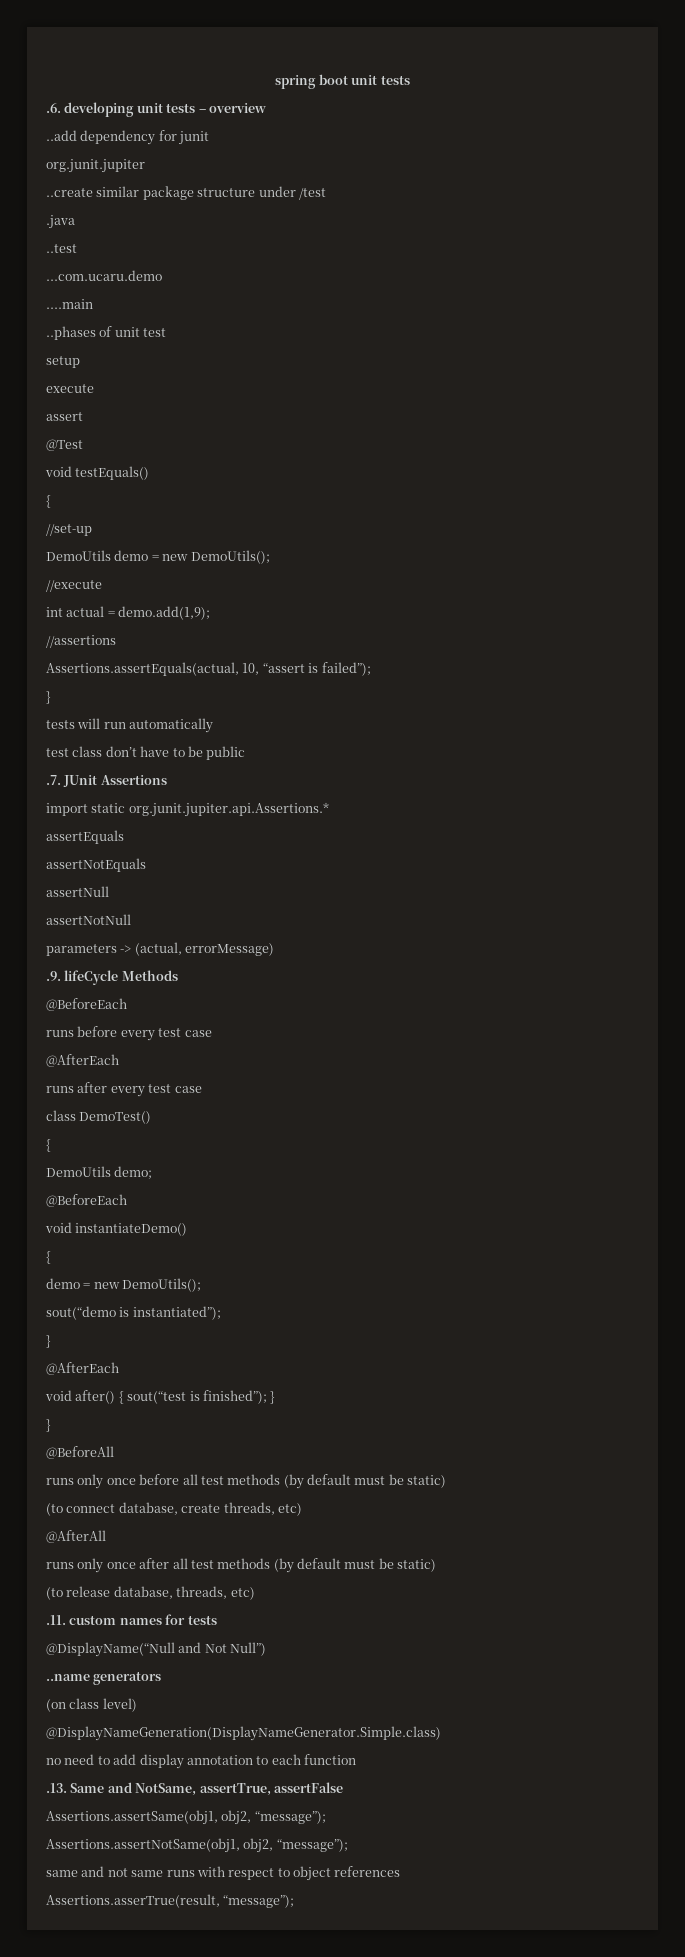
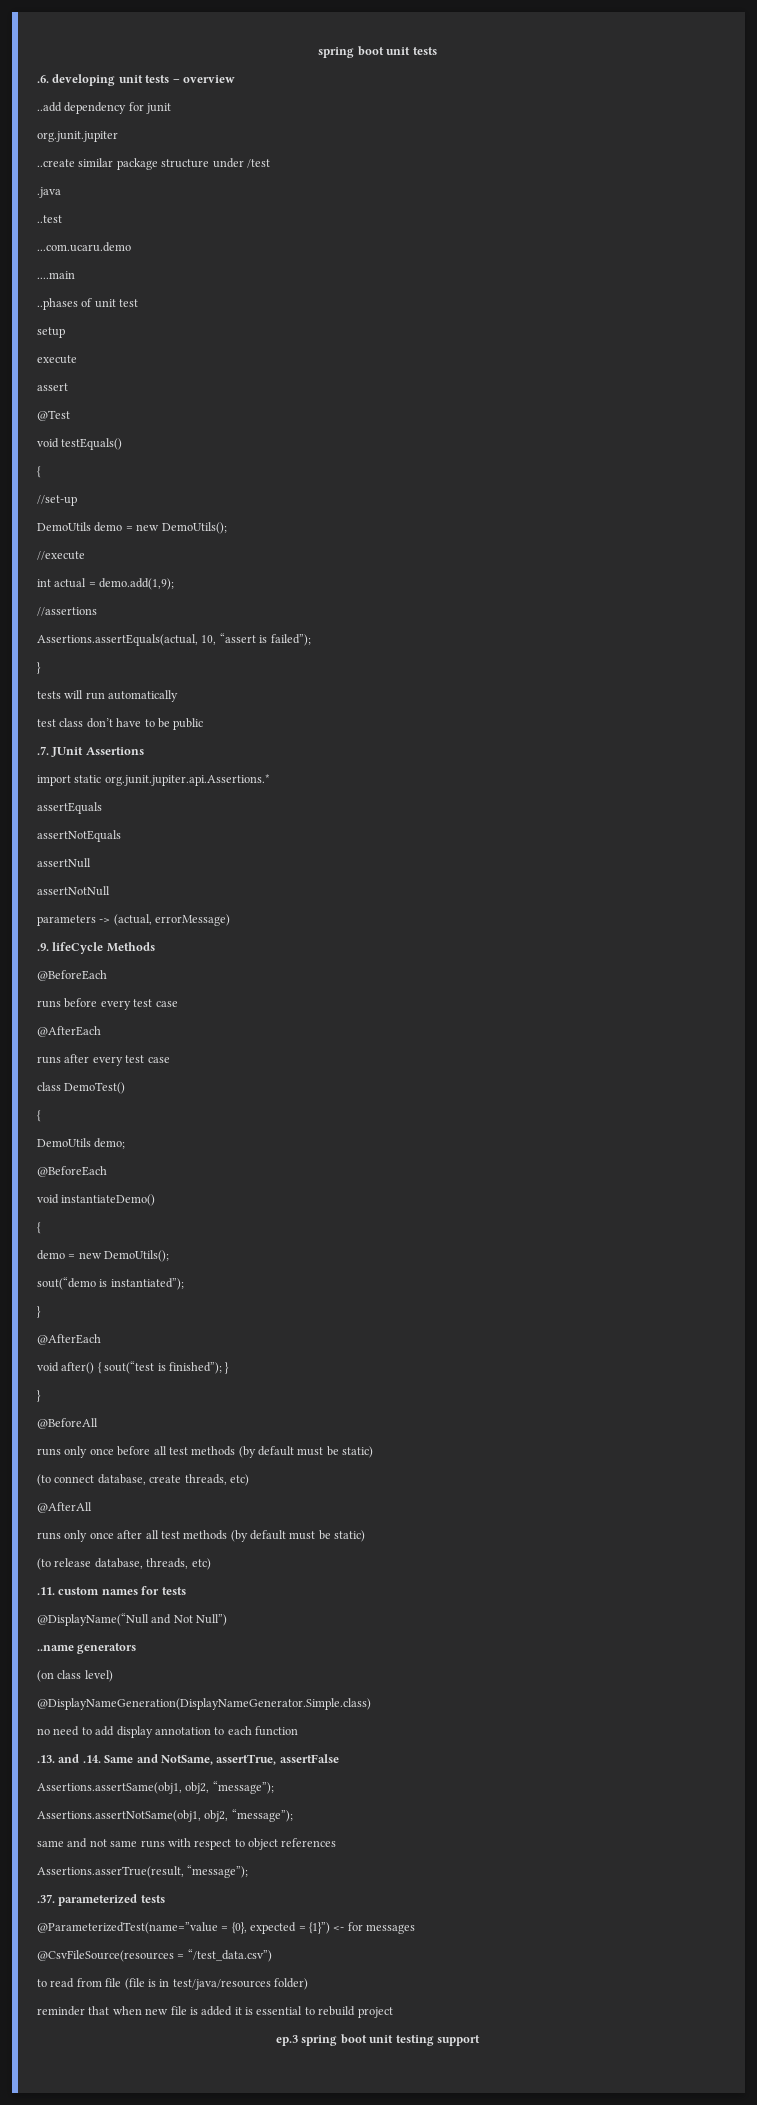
(67, 1788) none -> [58,1754,101,1763] and .14.
(295, 1901) none -> [37,1894,165,1906] [37,1922,415,1934] [37,1949,272,1962] [37,1978,308,1990] [37,2006,393,2018] [276,2034,480,2046] // .37. parameterized tests // @ParameterizedTest(name=”value = {0}, expected = {1}”) <- for messages // @CsvFileSource(resources = “/test_data.csv”) // to read from file (file is in test/java/resources folder) // reminder that when new file is added it is essential to rebuild project // ep.3 spring boot unit testing support

